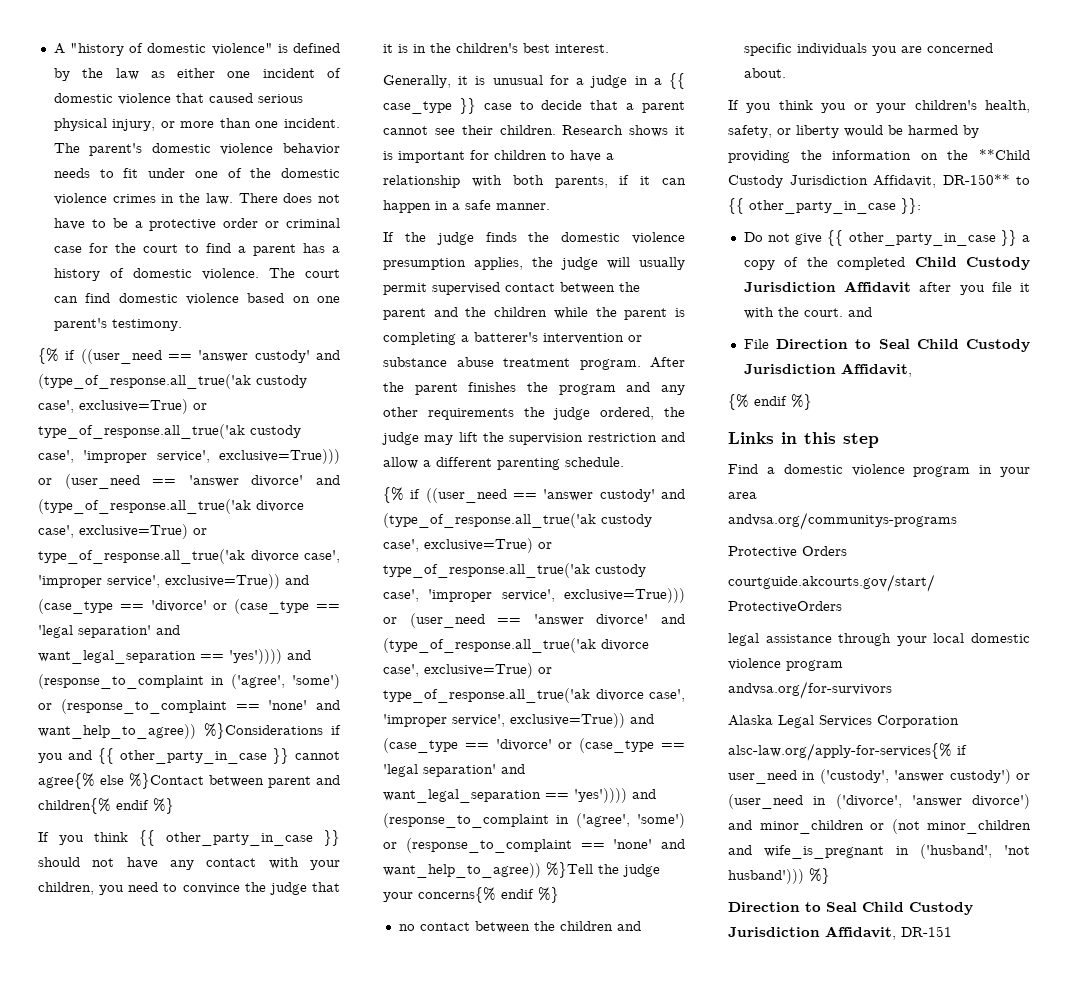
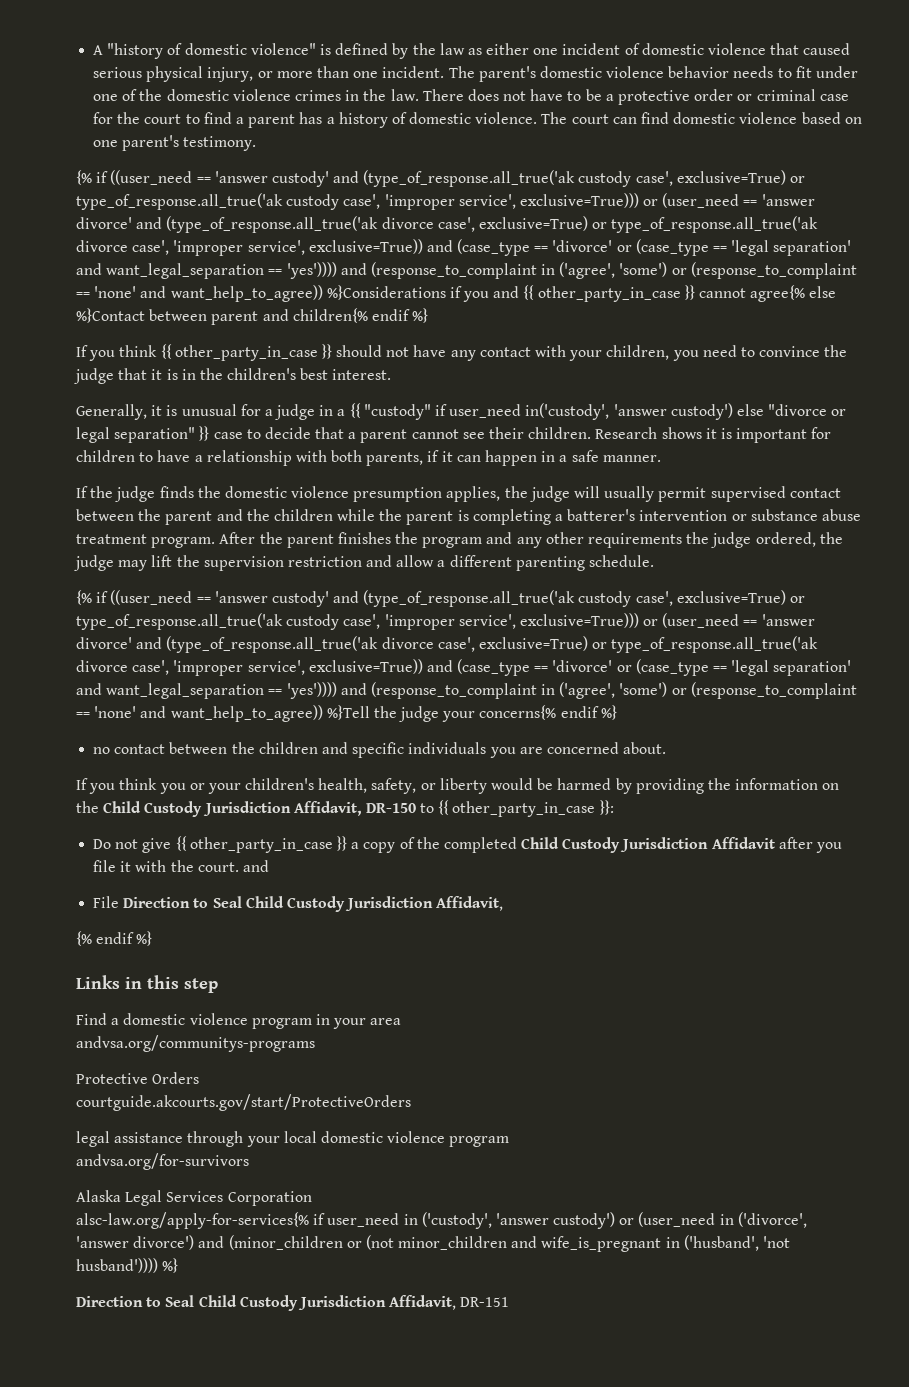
[383,101,452,114] case_type -> [363,403,847,420] [76,427,196,443] "custody" if user_need in('custody', 'answer custody') else "divorce or legal separation"
[979,149,1030,160] [728,174,1010,188] **Child Custody Jurisdiction Affidavit, DR-150** -> [103,801,416,817] Child Custody Jurisdiction Affidavit, DR-150
[759,820,864,834] minor_children -> [228,1235,343,1250] (minor_children
[728,869,804,884] husband'))) -> [76,1258,158,1273] husband'))))

